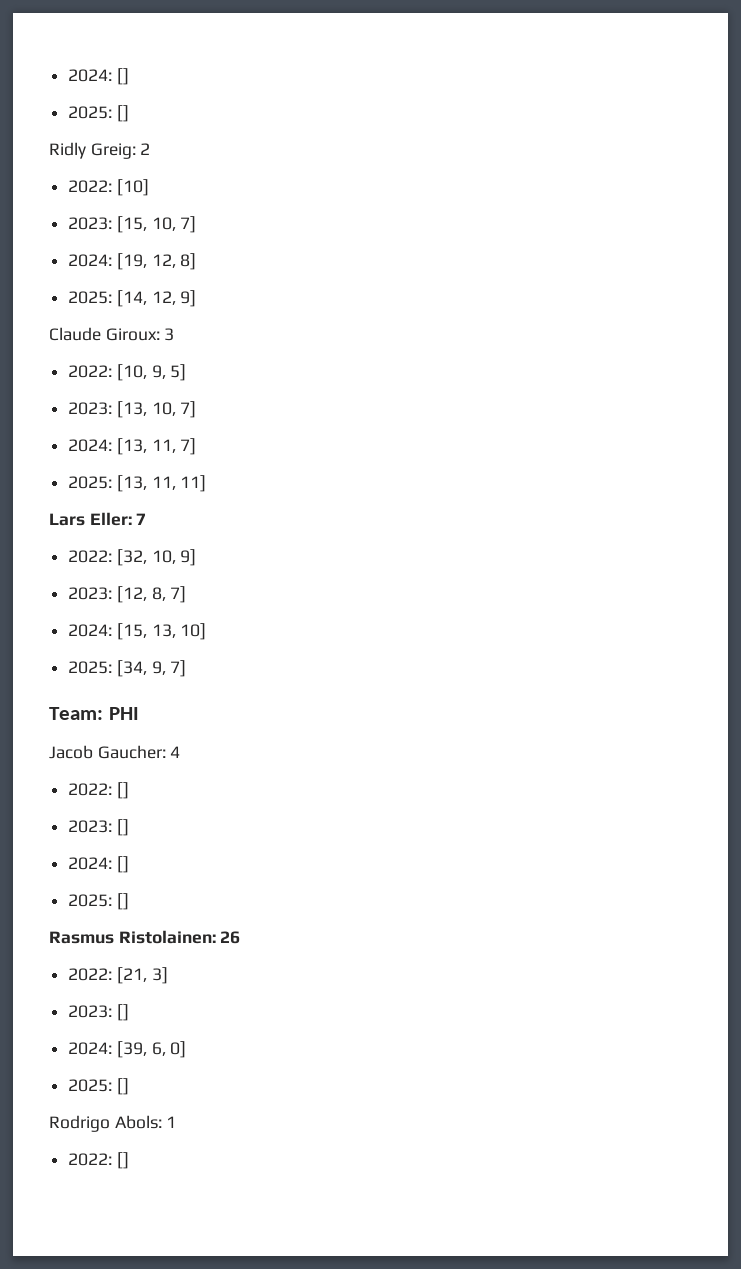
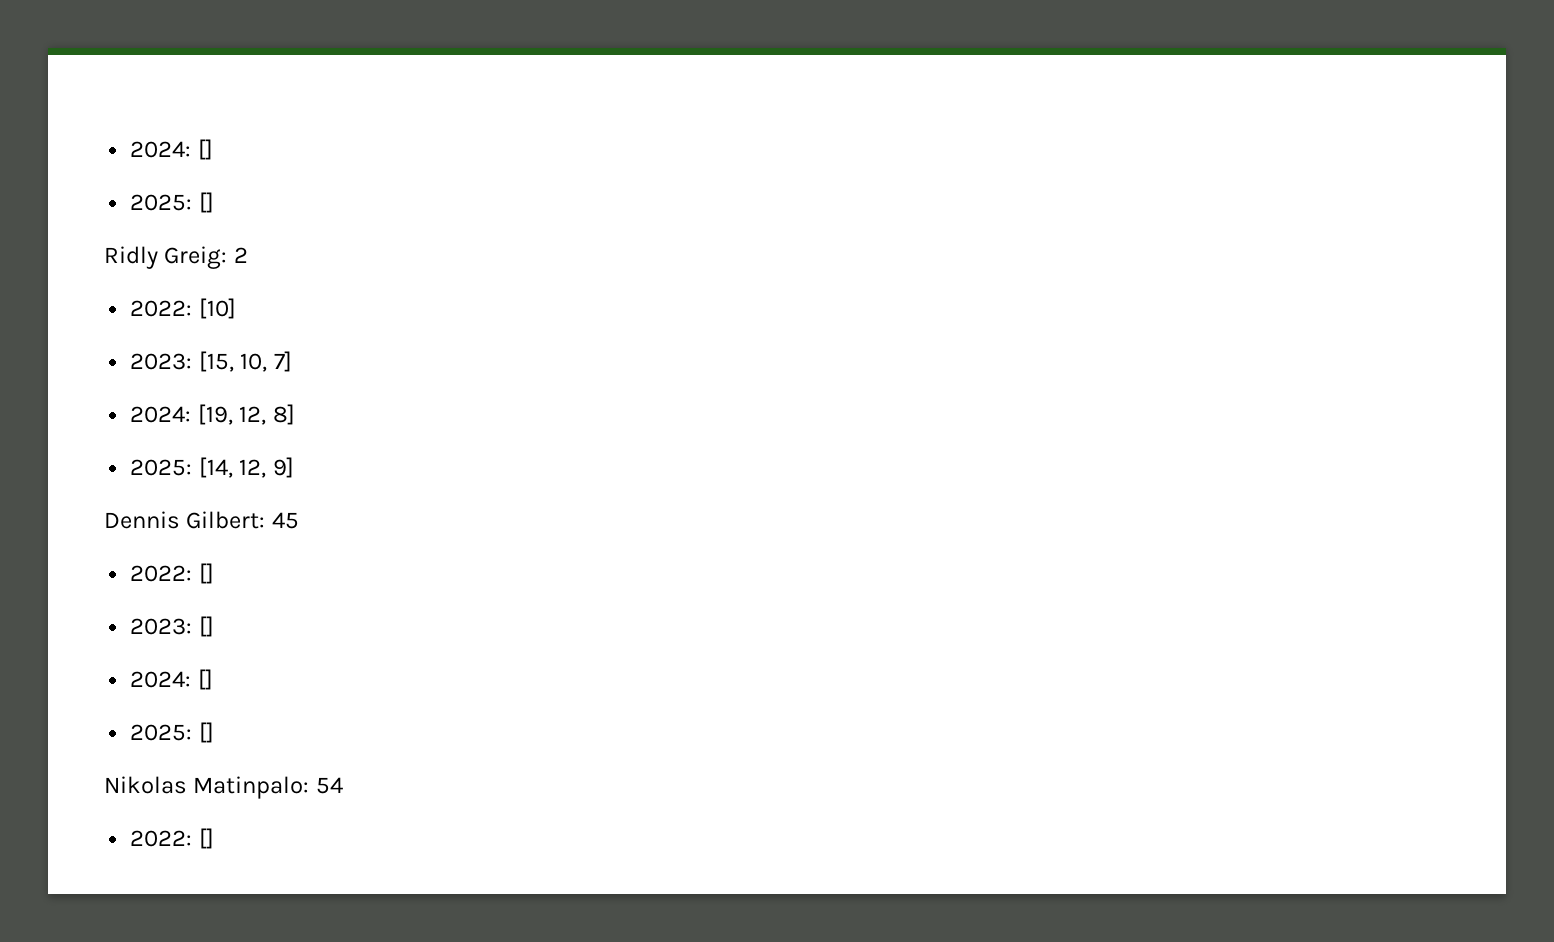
[49,327,175,341] [68,364,187,381] [68,401,197,418] [68,438,197,455] [68,475,207,492] [49,512,147,526] [68,549,197,566] [68,586,187,603] [68,623,207,640] [68,660,187,677] [49,707,139,720] [49,745,181,759] Claude Giroux: 3 // 2022: [10, 9, 5] // 2023: [13, 10, 7] // 2024: [13, 11, 7] // 2025: [13, 11, 11] // Lars Eller: 7 // 2022: [32, 10, 9] // 2023: [12, 8, 7] // 2024: [15, 13, 10] // 2025: [34, 9, 7] // Team: PHI // Jacob Gaucher: 4 -> [104,511,299,529] Dennis Gilbert: 45
[49,930,241,944] [68,967,168,984] [68,1004,129,1021] [68,1041,187,1058] [68,1078,129,1095] [49,1115,177,1132] Rasmus Ristolainen: 26 // 2022: [21, 3] // 2023: [] // 2024: [39, 6, 0] // 2025: [] // Rodrigo Abols: 1 -> [104,776,343,799] Nikolas Matinpalo: 54

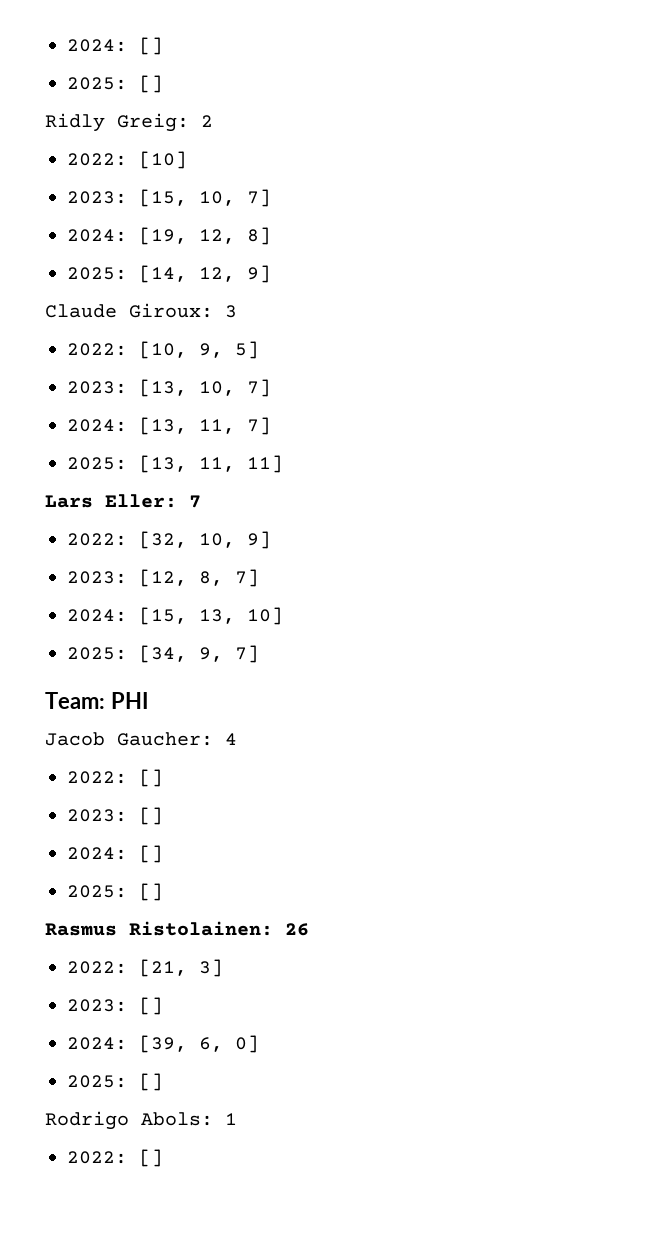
[104,511,299,529] Dennis Gilbert: 45 -> [45,303,237,318] [67,341,259,359] [67,379,271,397] [67,417,271,435] [67,455,283,473] [45,494,201,508] [67,531,271,549] [67,569,259,587] [67,607,283,625] [67,645,259,663] [45,692,149,709] [45,732,237,746] Claude Giroux: 3 // 2022: [10, 9, 5] // 2023: [13, 10, 7] // 2024: [13, 11, 7] // 2025: [13, 11, 11] // Lars Eller: 7 // 2022: [32, 10, 9] // 2023: [12, 8, 7] // 2024: [15, 13, 10] // 2025: [34, 9, 7] // Team: PHI // Jacob Gaucher: 4
[104,776,343,799] Nikolas Matinpalo: 54 -> [45,921,309,936] [67,959,223,977] [67,997,163,1015] [67,1035,259,1053] [67,1073,163,1091] [45,1111,237,1130] Rasmus Ristolainen: 26 // 2022: [21, 3] // 2023: [] // 2024: [39, 6, 0] // 2025: [] // Rodrigo Abols: 1

